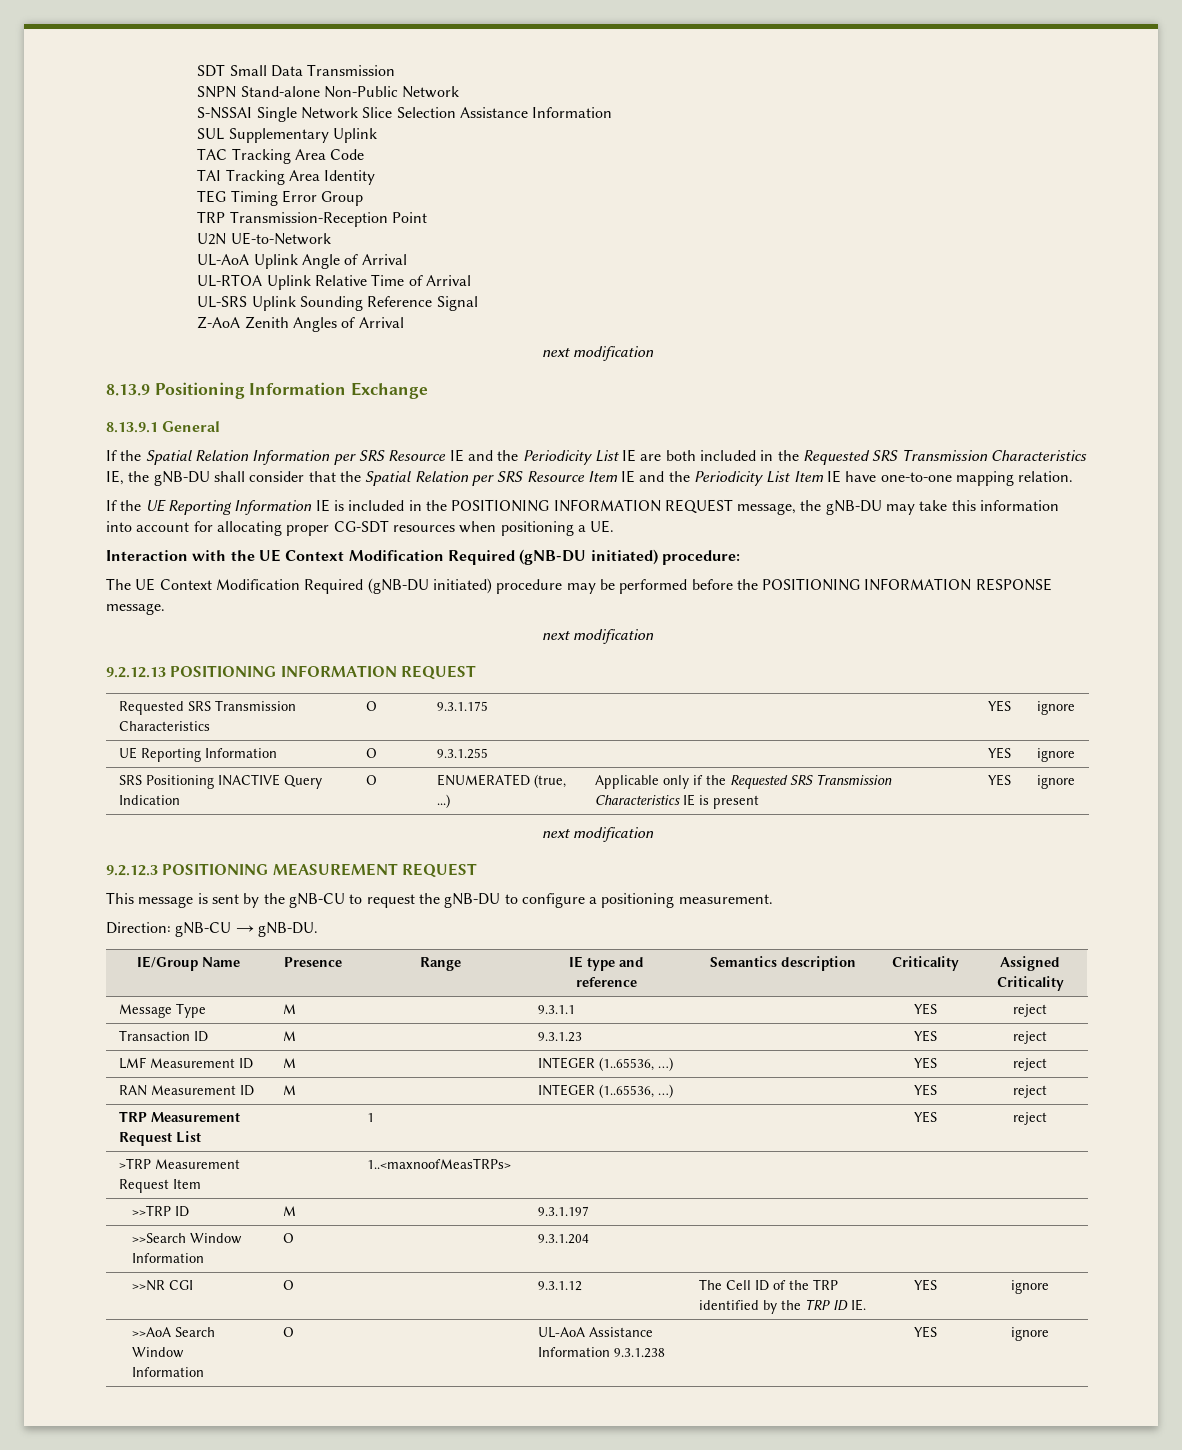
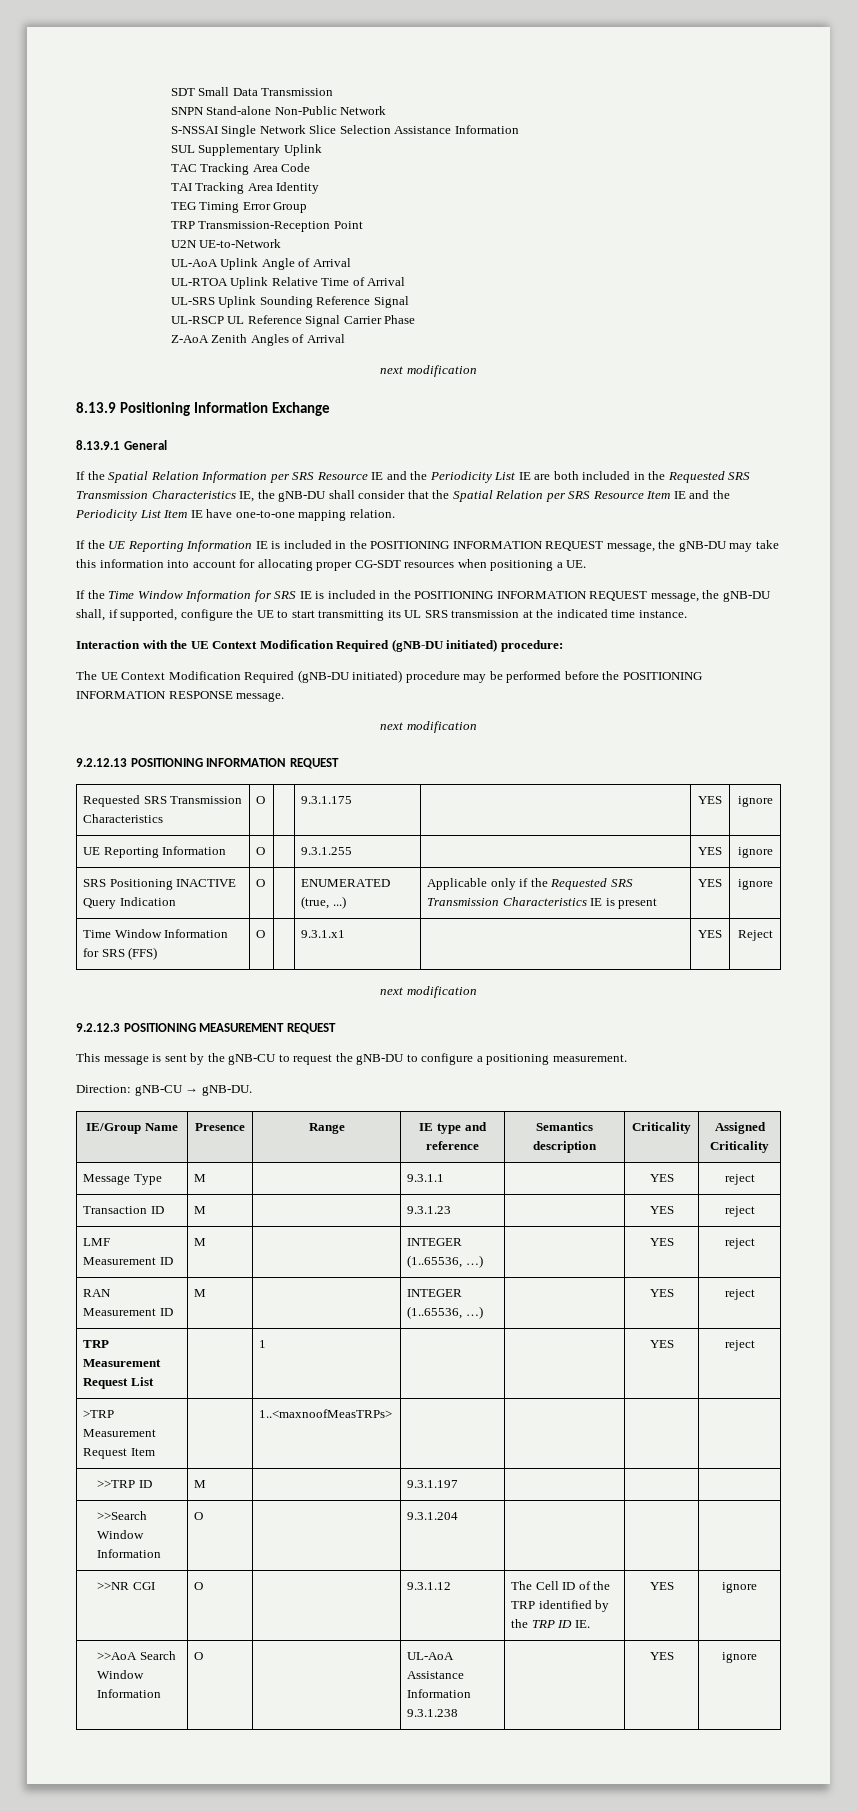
(478, 303) none -> [170,315,416,327] // UL-RSCP UL Reference Signal Carrier Phase
(615, 526) none -> [76,590,771,602] [76,609,687,621] // If the Time Window Information for SRS IE is included in the POSITIONING INFORMATION REQUEST message, the gNB-DU shall, if supported, configure the UE to start transmitting its UL SRS transmission at the indicated time instance.
(1075, 782) none -> [83,929,229,938] [83,947,158,960] [256,930,266,938] [301,930,346,938] [698,930,722,938] [737,930,773,941] // Time Window Information for SRS (FFS) | O | | 9.3.1.x1 | | YES | Reject

